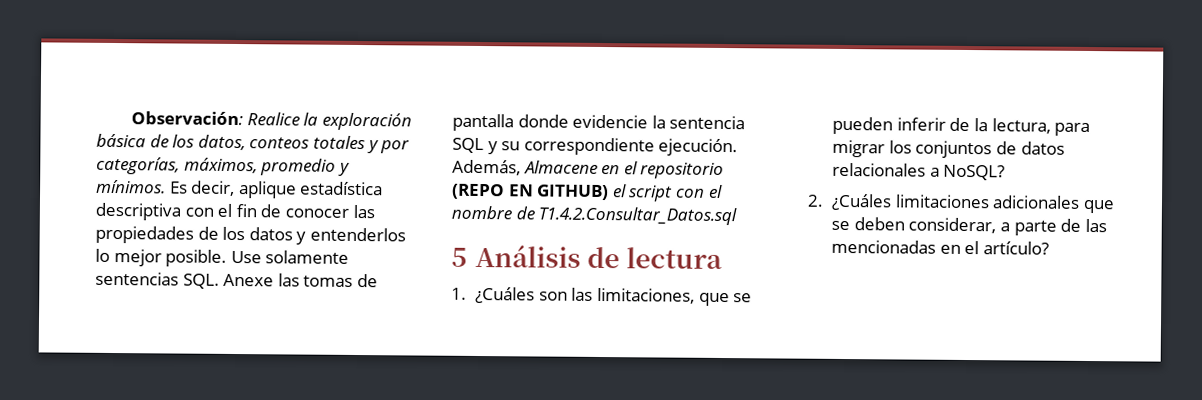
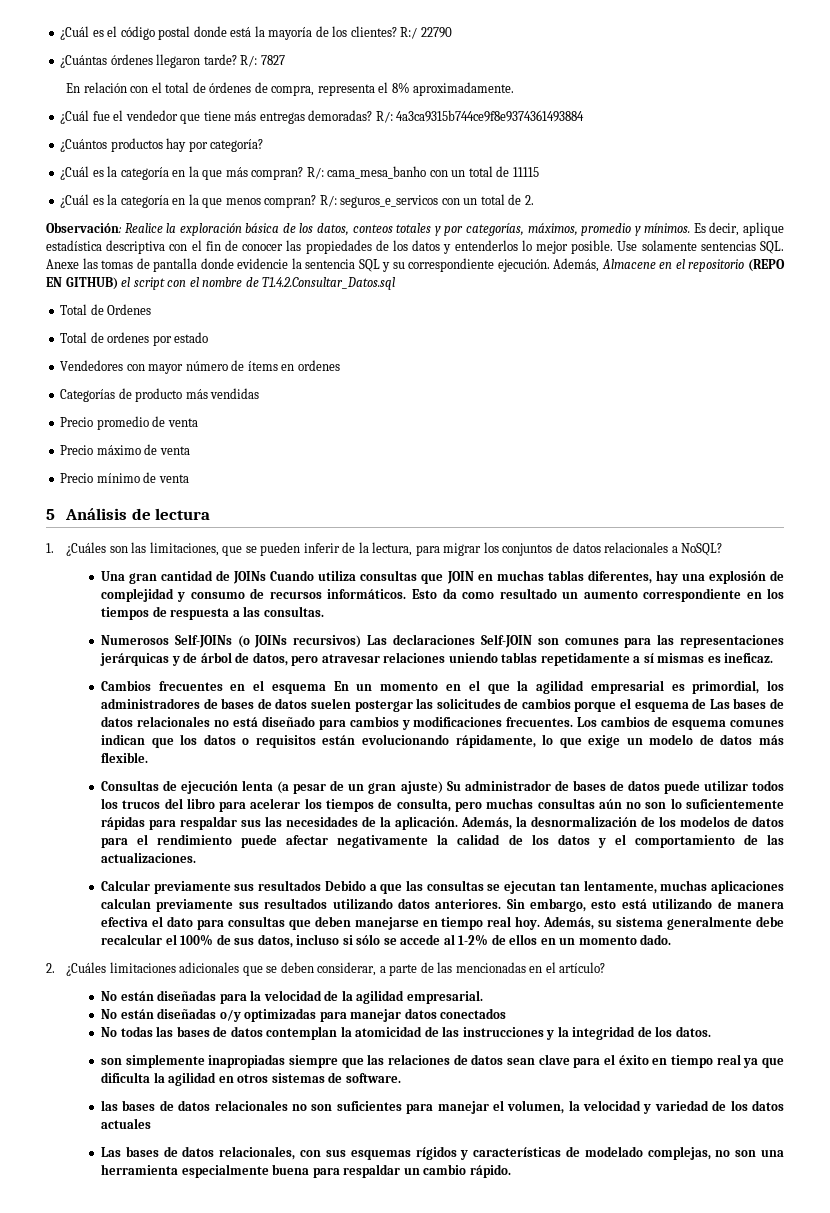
(131, 118) none -> [60,26,452,40] [60,54,285,68] [66,82,515,96] [60,110,585,124] [60,138,264,152] [60,166,539,180] [60,194,534,208] ¿Cuál es el código postal donde está la mayoría de los clientes? R:/ 22790 // ¿Cuántas órdenes llegaron tarde? R/: 7827 // En relación con el total de órdenes de compra, representa el 8% aproximadamente. // ¿Cuál fue el vendedor que tiene más entregas demoradas? R/: 4a3ca9315b744ce9f8e9374361493884 // ¿Cuántos productos hay por categoría? // ¿Cuál es la categoría en la que más compran? R/: cama_mesa_banho con un total de 11115 // ¿Cuál es la categoría en la que menos compran? R/: seguros_e_servicos con un total de 2. //
(738, 216) none -> [60,304,152,315] [60,332,209,346] [60,360,340,374] [60,388,260,402] [60,416,198,430] [60,444,190,455] [60,472,189,483] // Total de Ordenes // Total de ordenes por estado // Vendedores con mayor número de ítems en ordenes // Categorías de producto más vendidas // Precio promedio de venta // Precio máximo de venta // Precio mínimo de venta
(1006, 172) none -> [100,570,784,584] [100,588,784,602] [100,606,324,620] [100,634,785,648] [99,652,774,666] [100,680,784,694] [100,698,785,712] [100,716,784,730] [100,734,785,748] [100,752,148,763] [100,780,785,794] [100,798,784,812] [100,816,785,830] [100,834,784,848] [100,852,196,863] [100,880,785,894] [100,898,784,912] [100,916,784,930] [100,934,672,948] // Una gran cantidad de JOINs Cuando utiliza consultas que JOIN en muchas tablas diferentes, hay una explosión de complejidad y consumo de recursos informáticos. Esto da como resultado un aumento correspondiente en los tiempos de respuesta a las consultas. // Numerosos Self-JOINs (o JOINs recursivos) Las declaraciones Self-JOIN son comunes para las representaciones jerárquicas y de árbol de datos, pero atravesar relaciones uniendo tablas repetidamente a sí mismas es ineficaz. // Cambios frecuentes en el esquema En un momento en el que la agilidad empresarial es primordial, los administradores de bases de datos suelen postergar las solicitudes de cambios porque el esquema de Las bases de datos relacionales no está diseñado para cambios y modificaciones frecuentes. Los cambios de esquema comunes indican que los datos o requisitos están evolucionando rápidamente, lo que exige un modelo de datos más flexible. // Consultas de ejecución lenta (a pesar de un gran ajuste) Su administrador de bases de datos puede utilizar todos los trucos del libro para acelerar los tiempos de consulta, pero muchas consultas aún no son lo suficientemente rápidas para respaldar sus las necesidades de la aplicación. Además, la desnormalización de los modelos de datos para el rendimiento puede afectar negativamente la calidad de los datos y el comportamiento de las actualizaciones. // Calcular previamente sus resultados Debido a que las consultas se ejecutan tan lentamente, muchas aplicaciones calculan previamente sus resultados utilizando datos anteriores. Sin embargo, esto está utilizando de manera efectiva el dato para consultas que deben manejarse en tiempo real hoy. Además, su sistema generalmente debe recalcular el 100% de sus datos, incluso si sólo se accede al 1-2% de ellos en un momento dado.
(1049, 248) none -> [100,990,483,1004] [100,1008,507,1022] [100,1026,711,1040] [100,1054,784,1068] [100,1072,401,1086] [100,1100,784,1114] [100,1118,151,1129] [100,1146,784,1160] [100,1164,511,1178] // No están diseñadas para la velocidad de la agilidad empresarial. // No están diseñadas o/y optimizadas para manejar datos conectados // No todas las bases de datos contemplan la atomicidad de las instrucciones y la integridad de los datos. // son simplemente inapropiadas siempre que las relaciones de datos sean clave para el éxito en tiempo real ya que dificulta la agilidad en otros sistemas de software. // las bases de datos relacionales no son suficientes para manejar el volumen, la velocidad y variedad de los datos actuales // Las bases de datos relacionales, con sus esquemas rígidos y características de modelado complejas, no son una herramienta especialmente buena para respaldar un cambio rápido.

